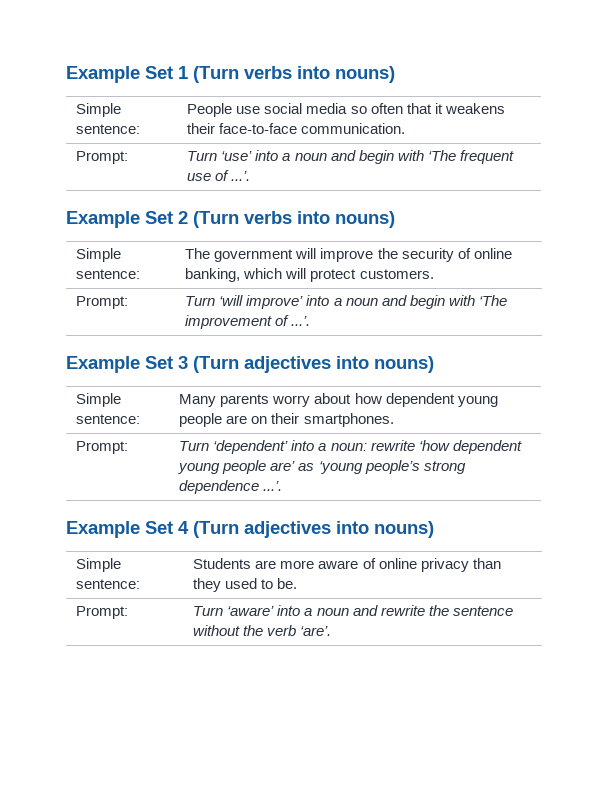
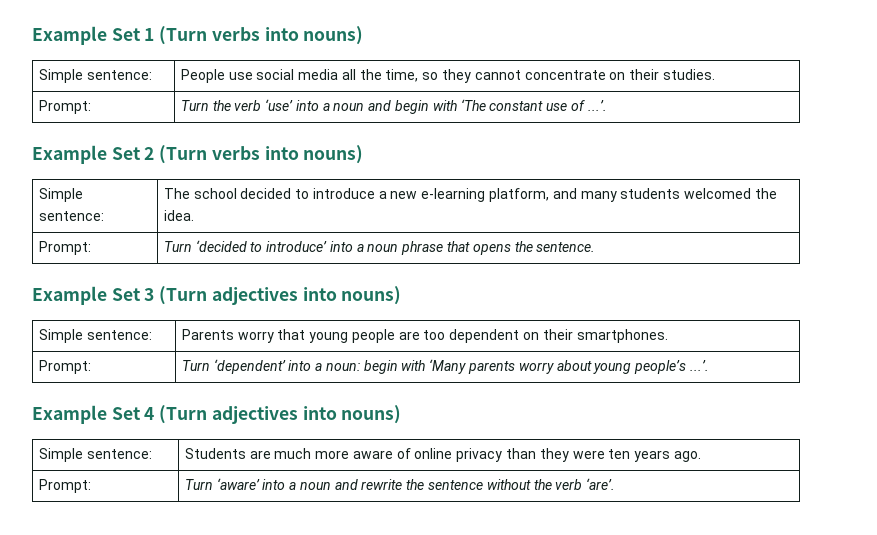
[350,103,505,114] [187,123,406,134] [76,151,129,164] [187,151,218,161] so often that it weakens their face-to-face communication. // Prompt: | Turn -> [341,69,715,83] [38,100,91,114] [180,100,262,111] all the time, so they cannot concentrate on their studies. // Prompt: | Turn the verb
[459,150,514,164] frequent -> [489,101,544,111] constant
[214,248,512,262] [185,268,434,282] [76,296,129,309] [185,295,507,309] [185,315,311,329] government will improve the security of online banking, which will protect customers. // Prompt: | Turn ‘will improve’ into a noun and begin with ‘The improvement of ...’. -> [193,188,777,202] [163,210,194,221] [38,241,91,255] [163,240,596,255] school decided to introduce a new e-learning platform, and many students welcomed the idea. // Prompt: | Turn ‘decided to introduce’ into a noun phrase that opens the sentence.
[179,393,455,407] Many parents worry about how dependent -> [181,329,306,343] Parents worry that
(248, 419) none -> [423,329,520,343] too dependent
[370,440,522,454] [178,460,466,474] [179,480,260,494] rewrite ‘how dependent young people are’ as ‘young people’s strong dependence -> [363,359,687,374] begin with ‘Many parents worry about young people’s
(277, 564) none -> [274,448,312,459] much
[225,578,298,589] used to be. -> [572,449,701,462] were ten years ago.

